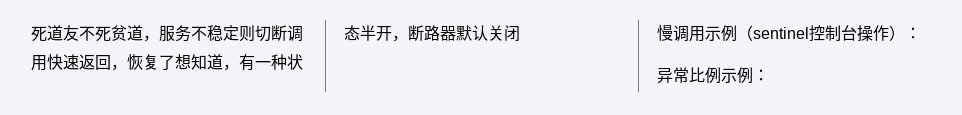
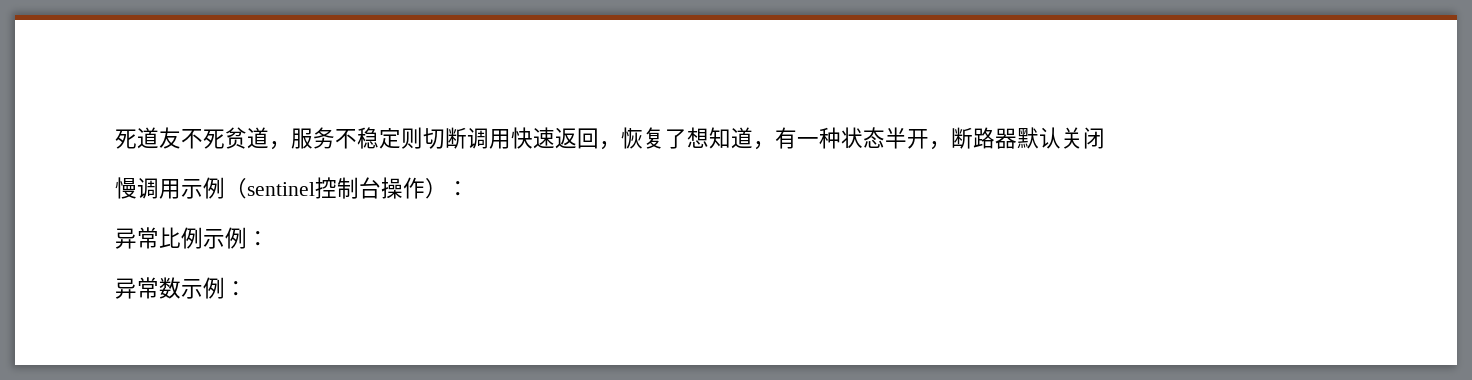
(769, 75) none -> [115,277,247,299] // 异常数示例：

